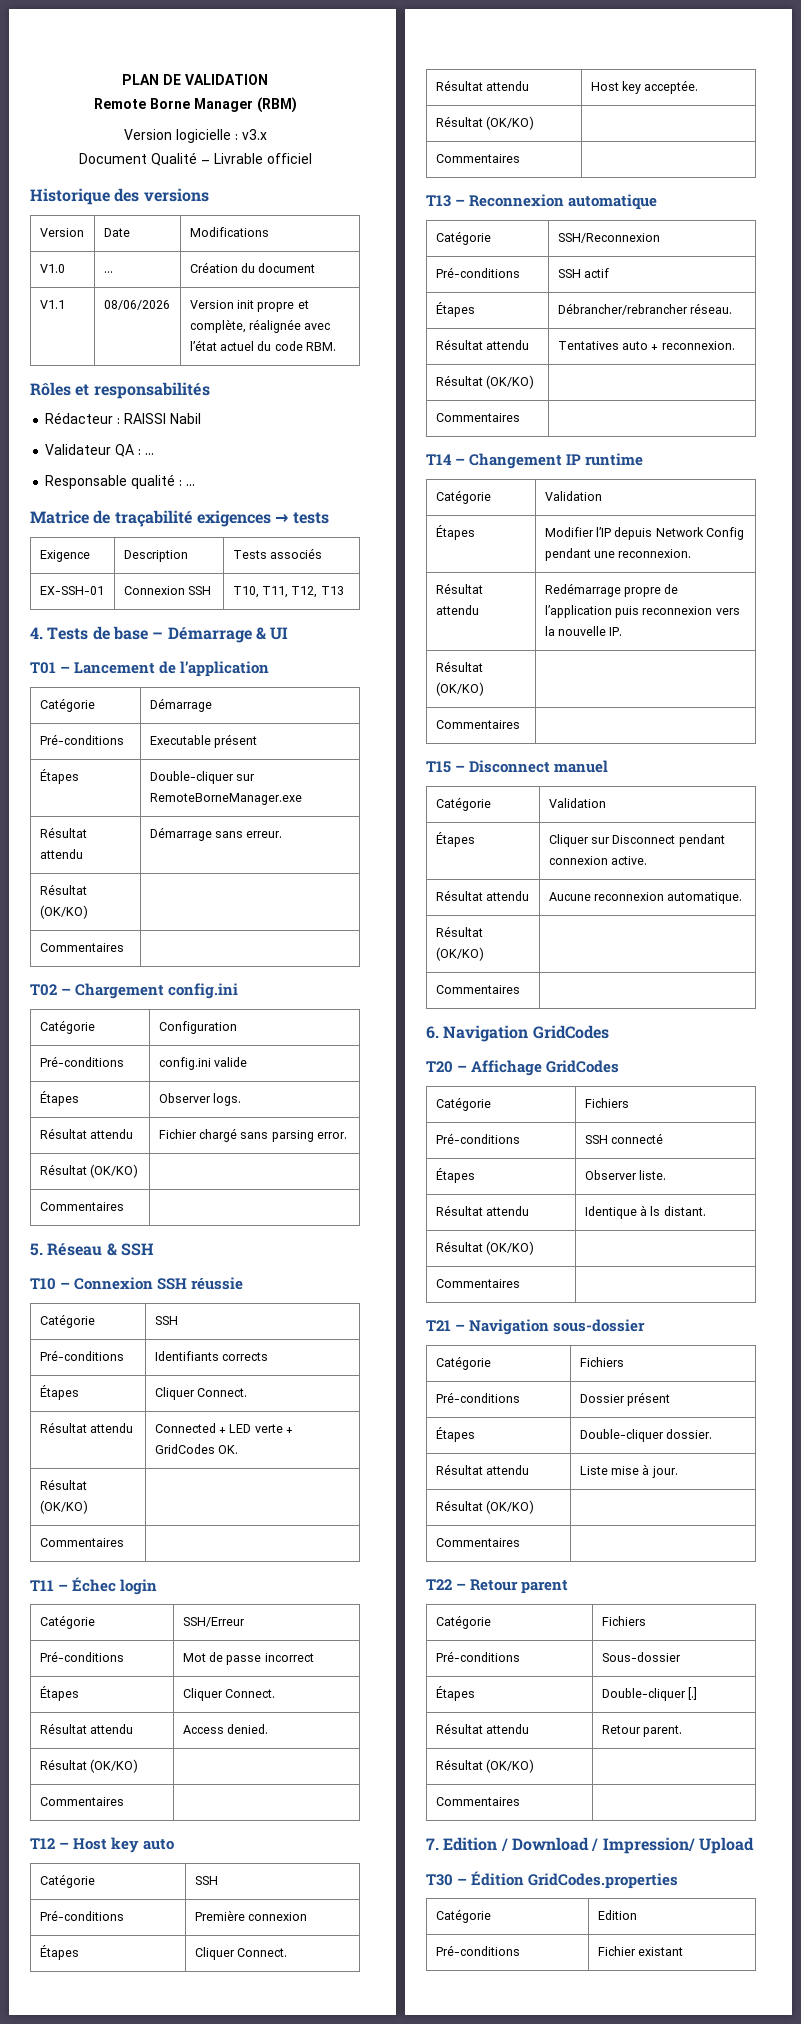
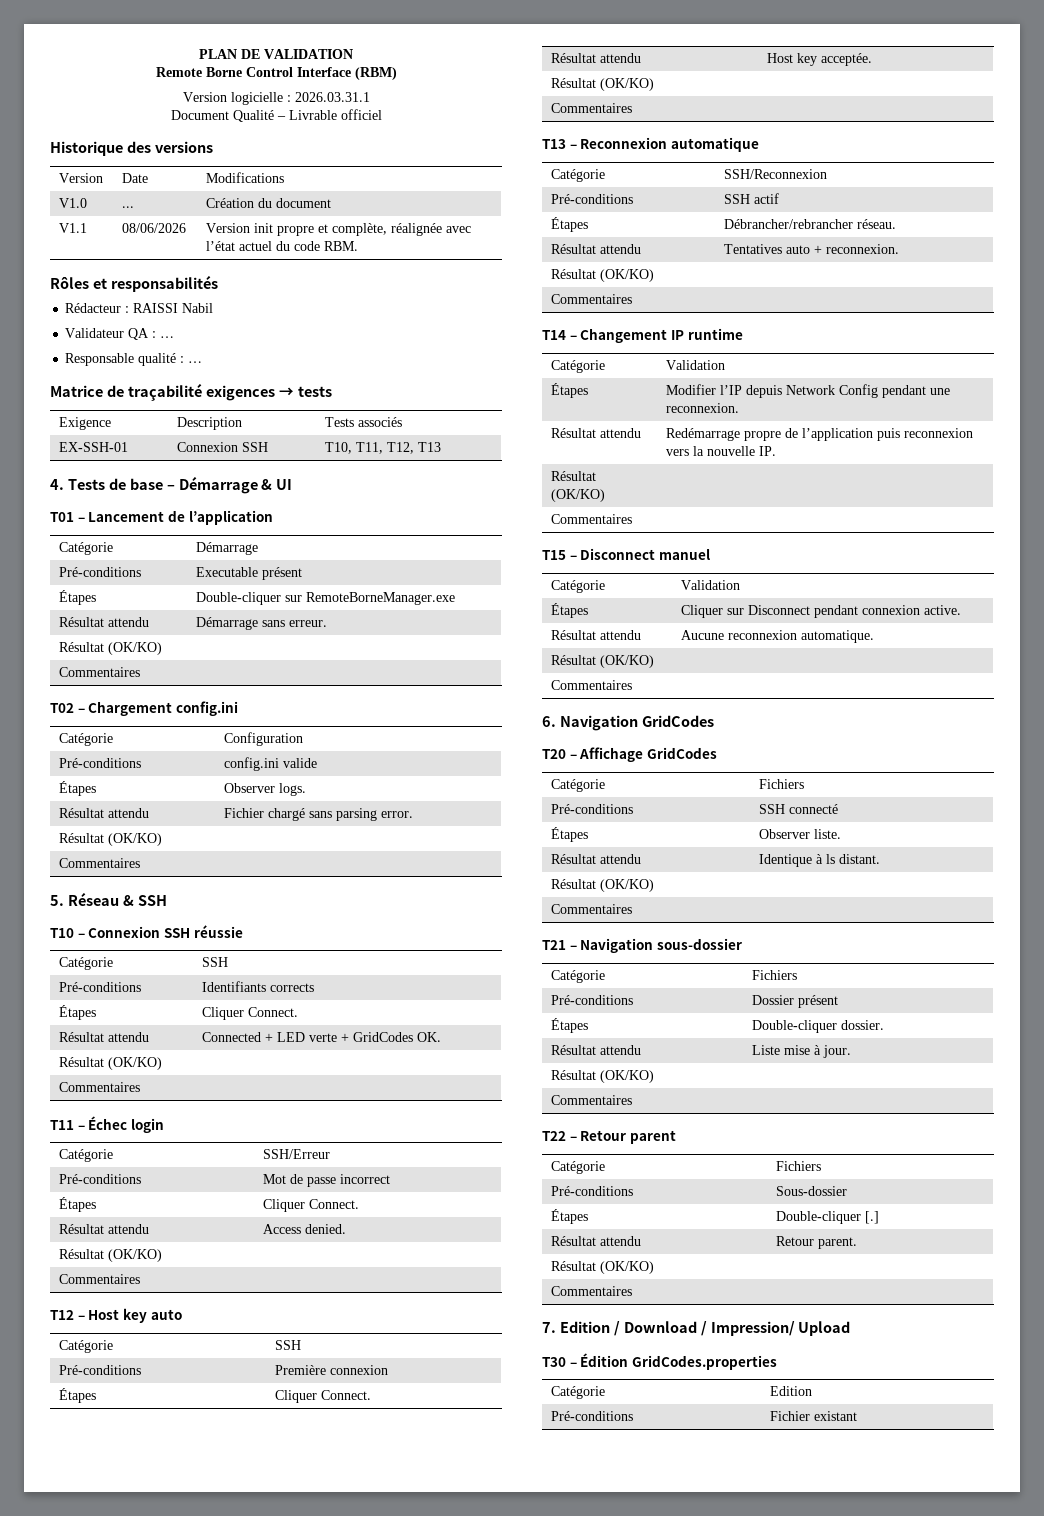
[193,98,253,112] Manager -> [245,67,351,77] Control Interface
[241,129,267,140] v3.x -> [294,92,370,102] 2026.03.31.1

